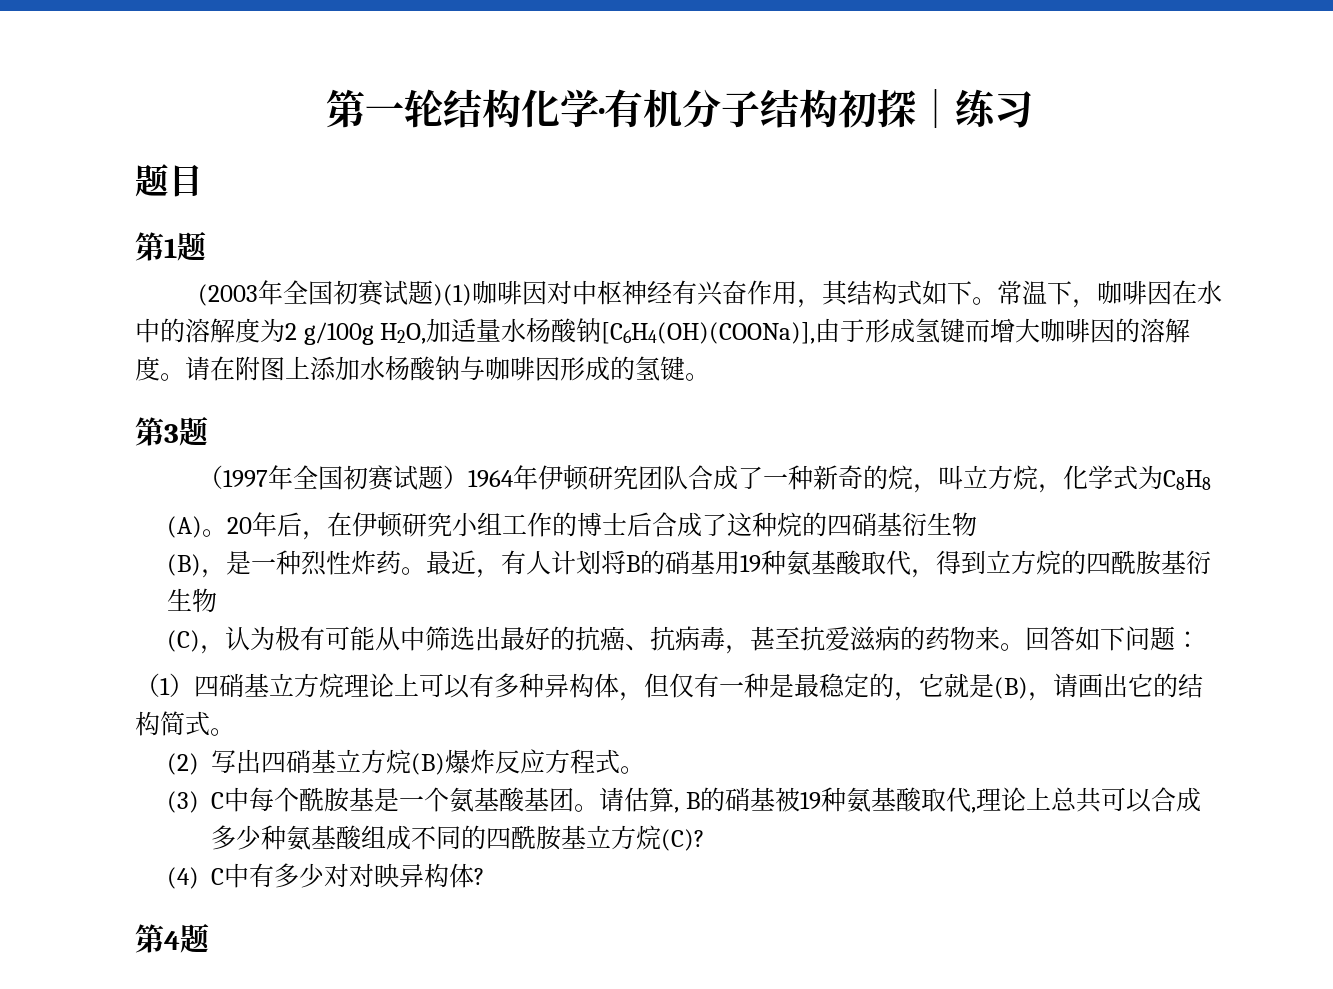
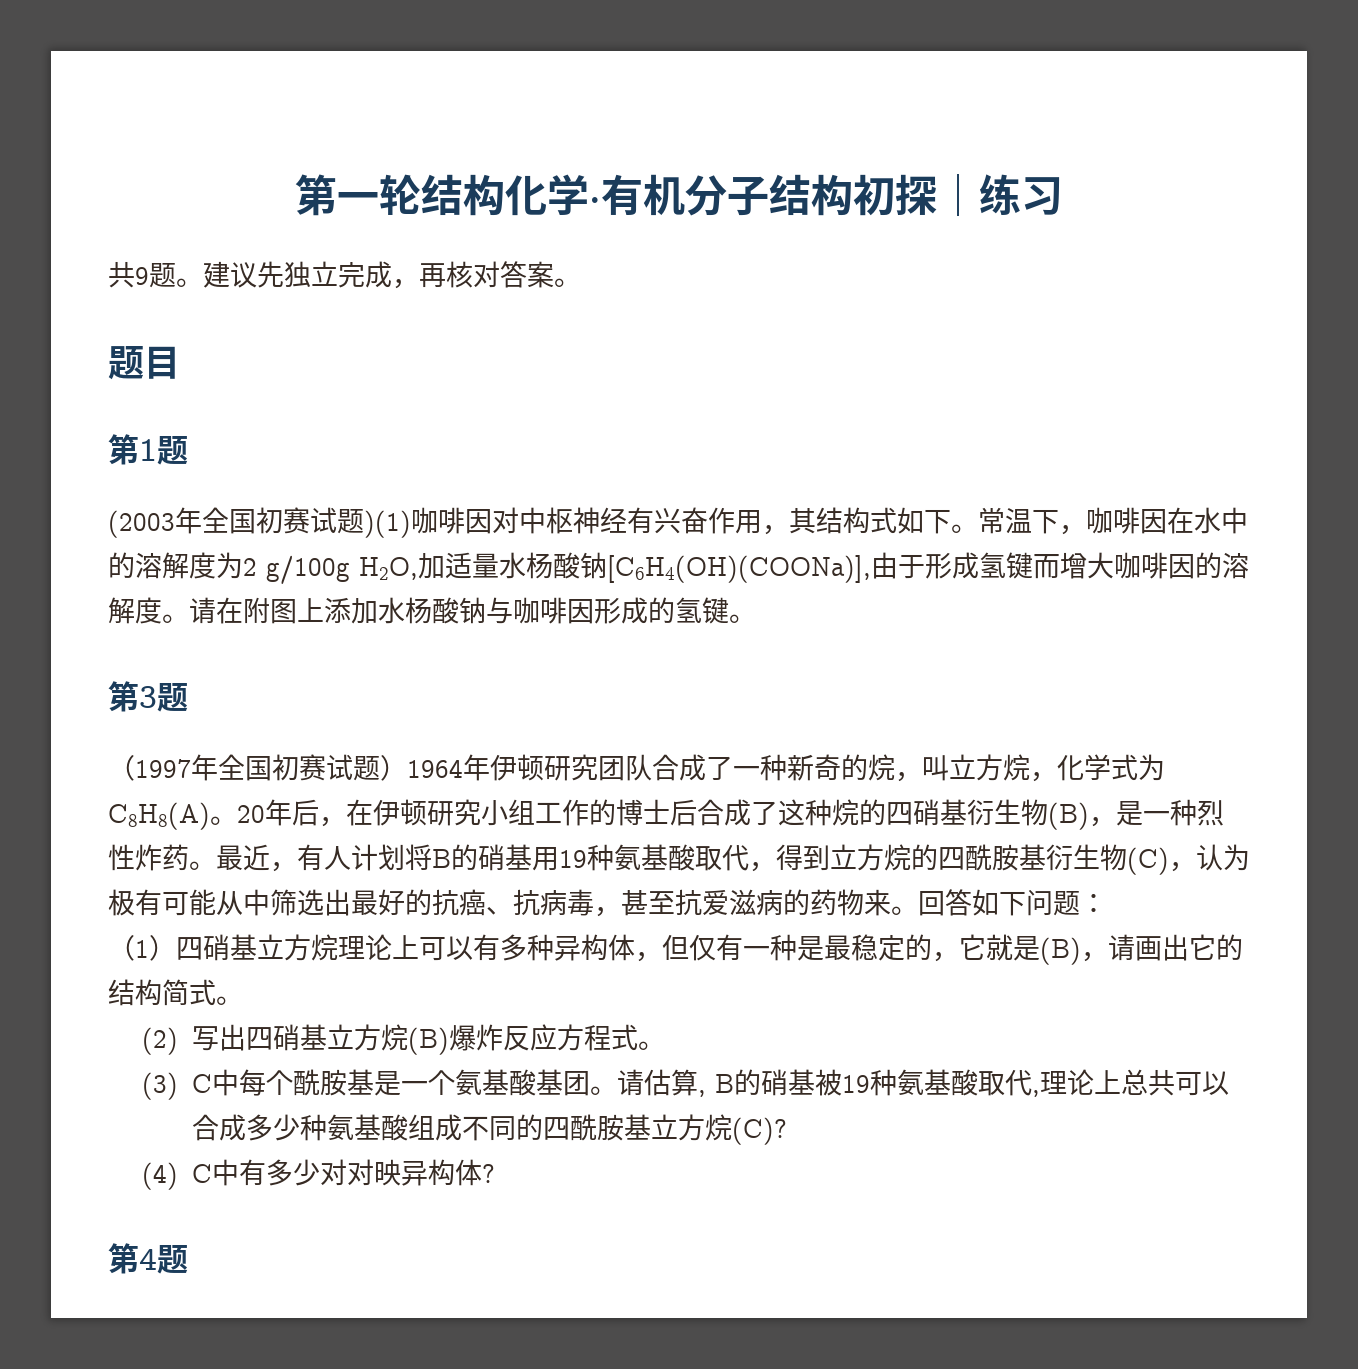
(1033, 109) none -> [108,261,581,289] // 共9题。建议先独立完成，再核对答案。
[1162,470,1211,490] [167,516,203,538] C8H8 // (A) -> [108,802,210,830] C8H8(A)
(978, 524) // -> (1048, 812) none
(218, 600) // -> (1127, 857) none

